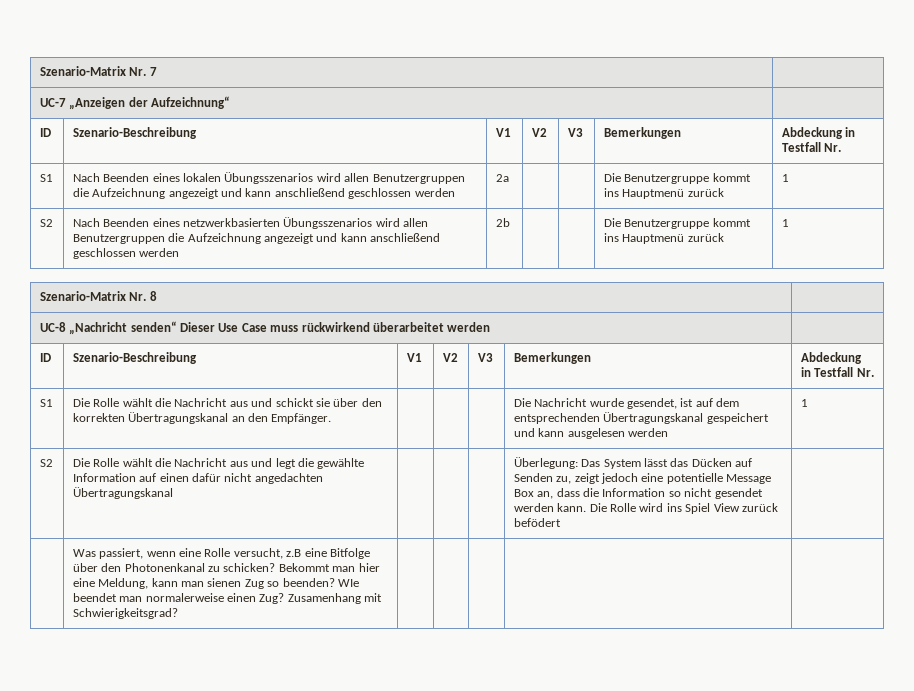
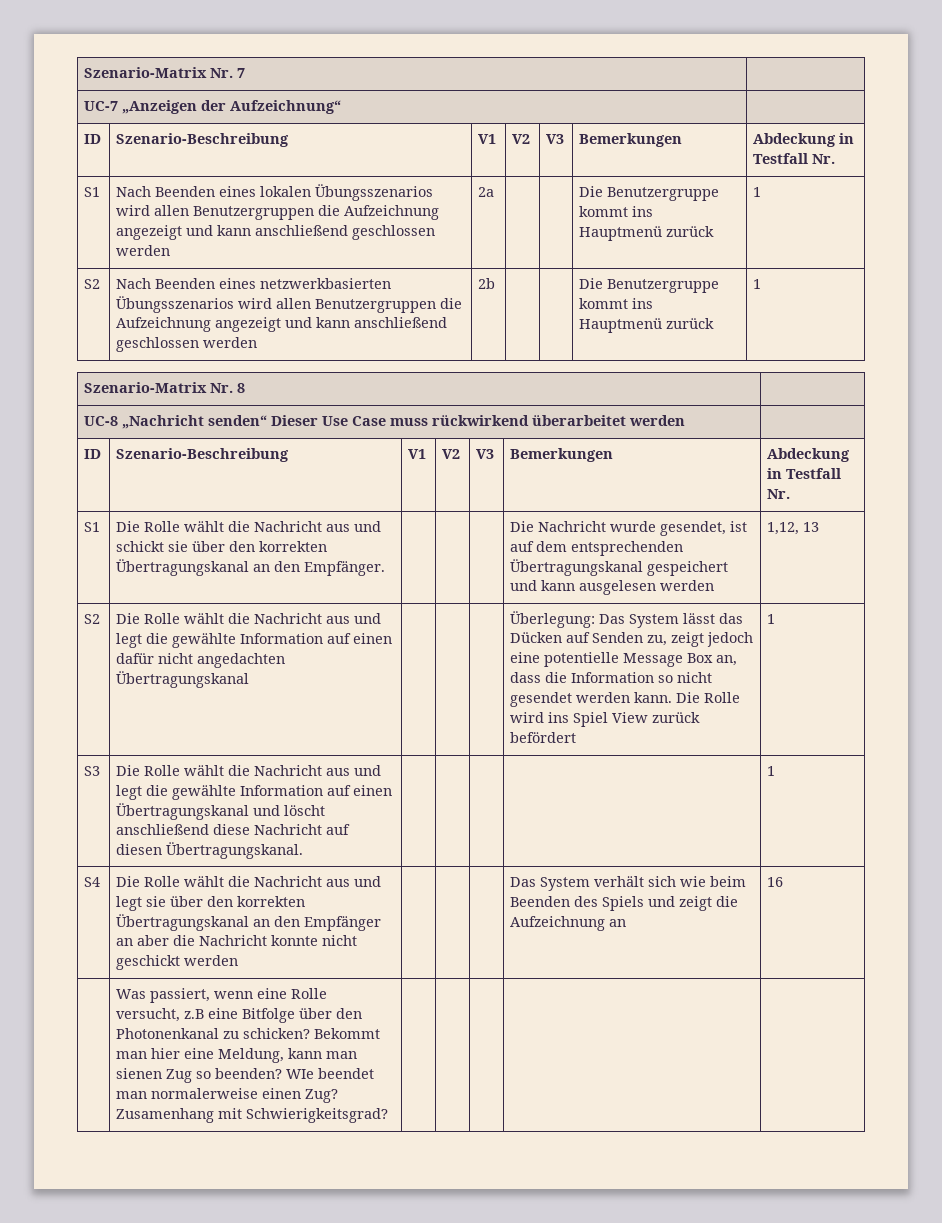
[800,399,808,407] 1 -> [767,522,820,535] 1,12, 13
[513,518,561,527] befödert | -> [510,732,577,743] [767,614,776,624] [84,766,101,776] [116,765,382,776] [116,785,393,800] [116,803,326,820] [116,824,351,835] [116,842,304,859] [767,766,776,776] [84,877,101,887] [116,876,382,887] [116,896,306,911] [116,914,382,931] [116,935,358,946] [116,955,239,970] [510,876,747,891] [510,896,739,911] [510,916,627,931] [767,877,784,887] befördert | 1 // S3 | Die Rolle wählt die Nachricht aus und legt die gewählte Information auf einen Übertragungskanal und löscht anschließend diese Nachricht auf diesen Übertragungskanal. | | | | | 1 // S4 | Die Rolle wählt die Nachricht aus und legt sie über den korrekten Übertragungskanal an den Empfänger an aber die Nachricht konnte nicht geschickt werden | | | | Das System verhält sich wie beim Beenden des Spiels und zeigt die Aufzeichnung an | 16

